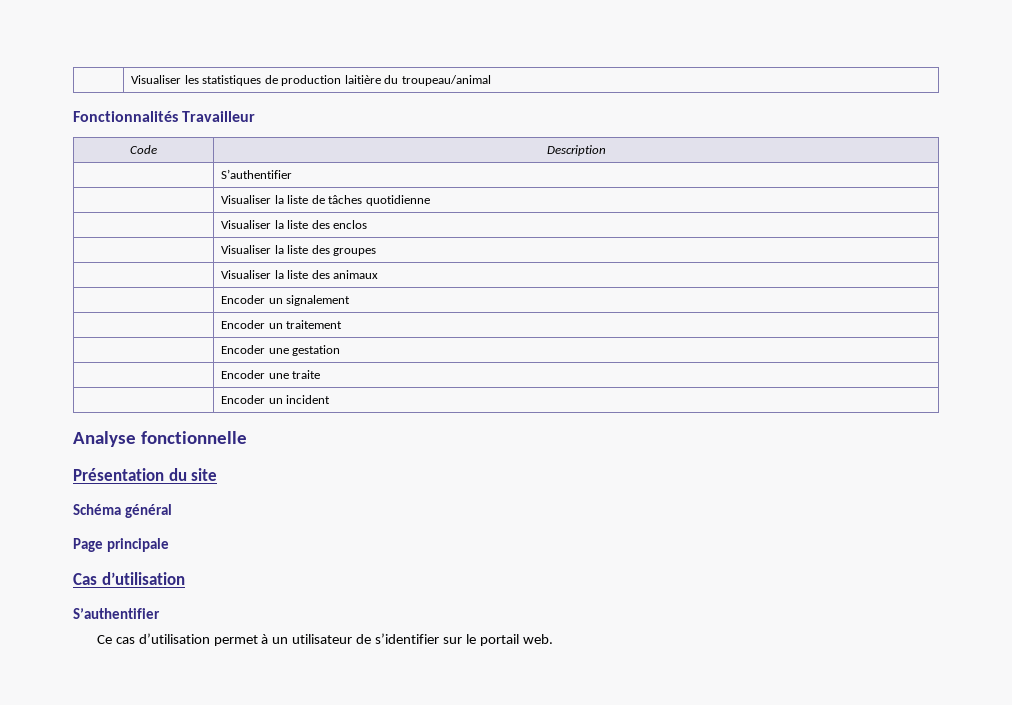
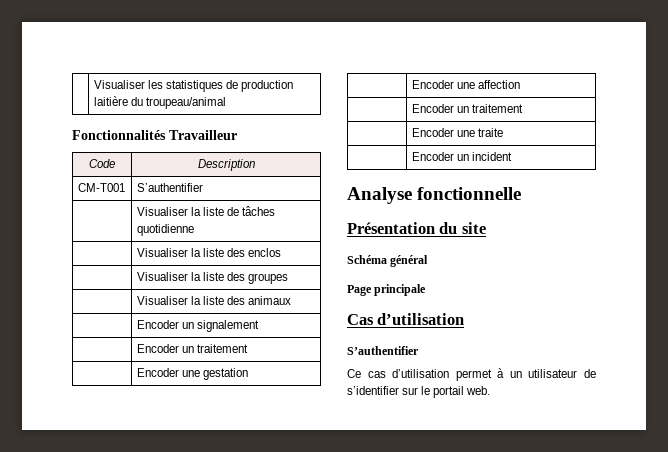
(606, 150) none -> [77,183,125,192] CM-T001
(341, 350) none -> [411,80,520,89] [411,104,523,113] // | Encoder une affection // | Encoder un traitement

